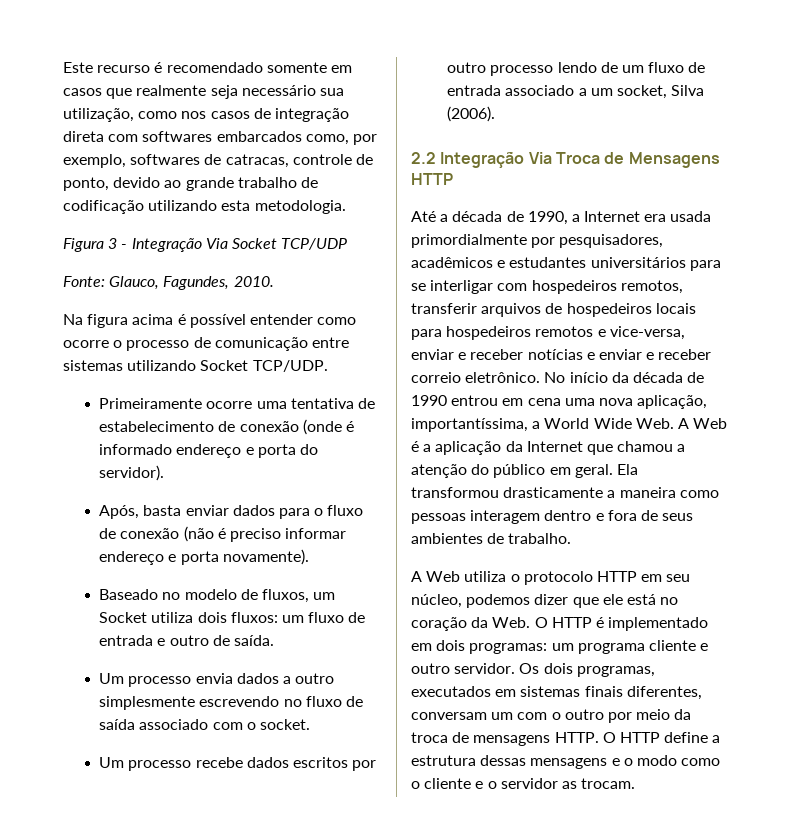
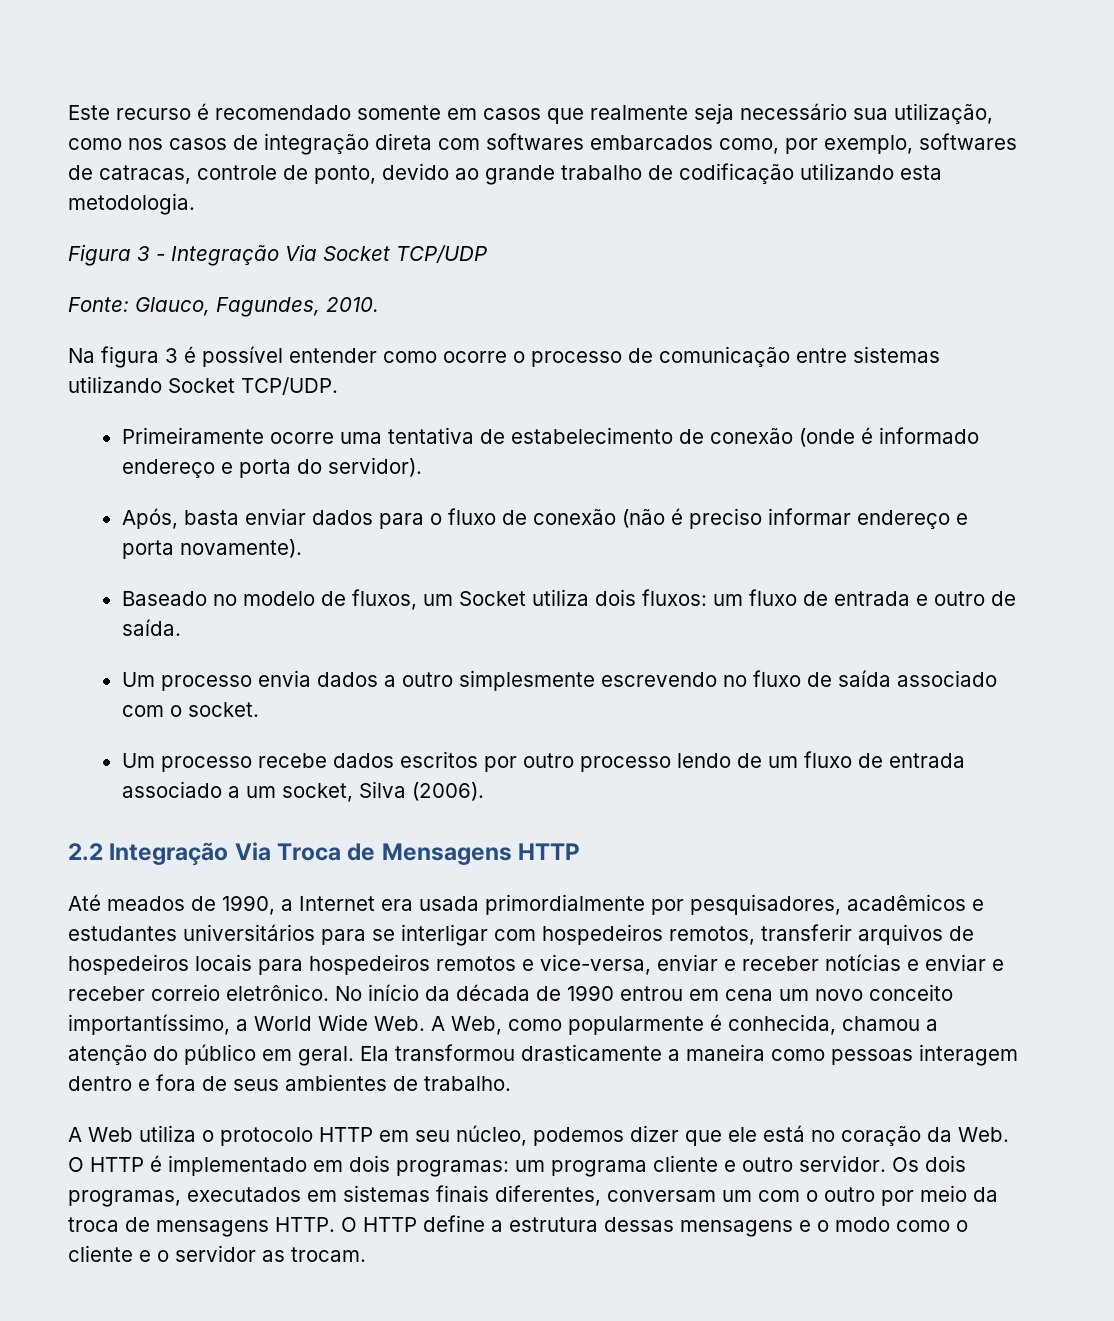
[132,314,174,325] acima -> [165,348,178,363] 3
[440,211,503,222] a década -> [107,896,185,911] meados
[564,395,708,409] [411,418,528,432] uma nova aplicação, importantíssima, -> [779,984,953,1001] [68,1014,230,1035] um novo conceito importantíssimo,
[693,418,728,429] [411,441,613,455] Web é a aplicação da Internet que -> [451,1014,836,1035] Web, como popularmente é conhecida,

